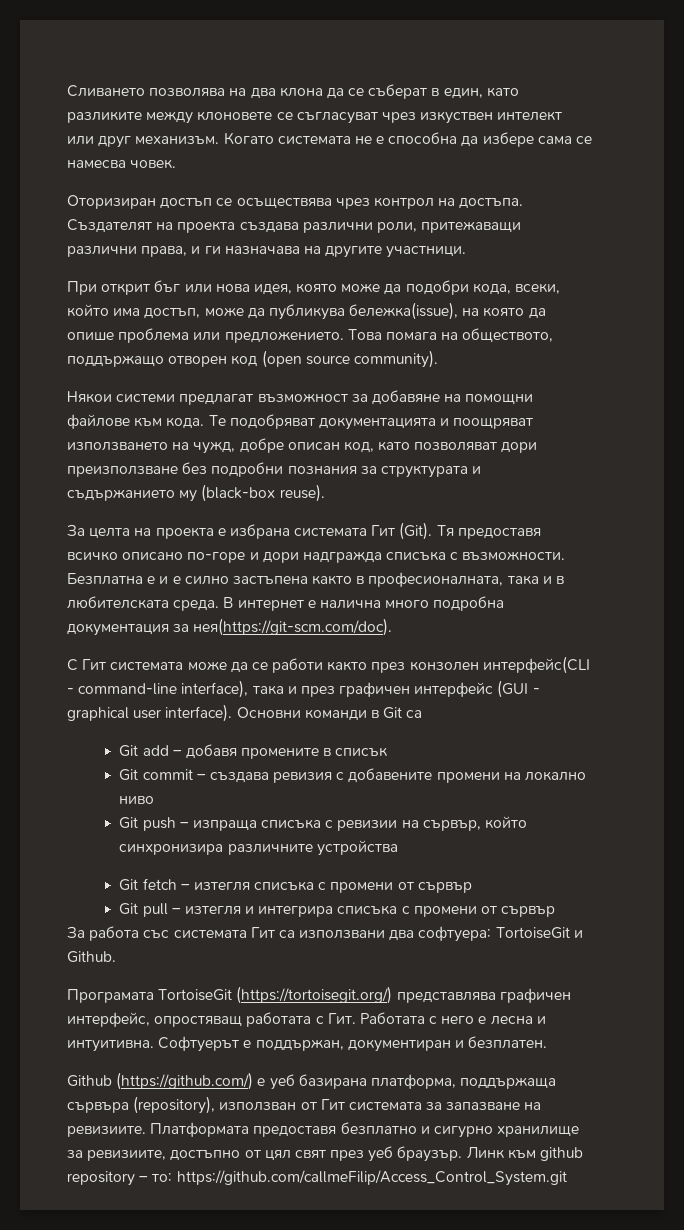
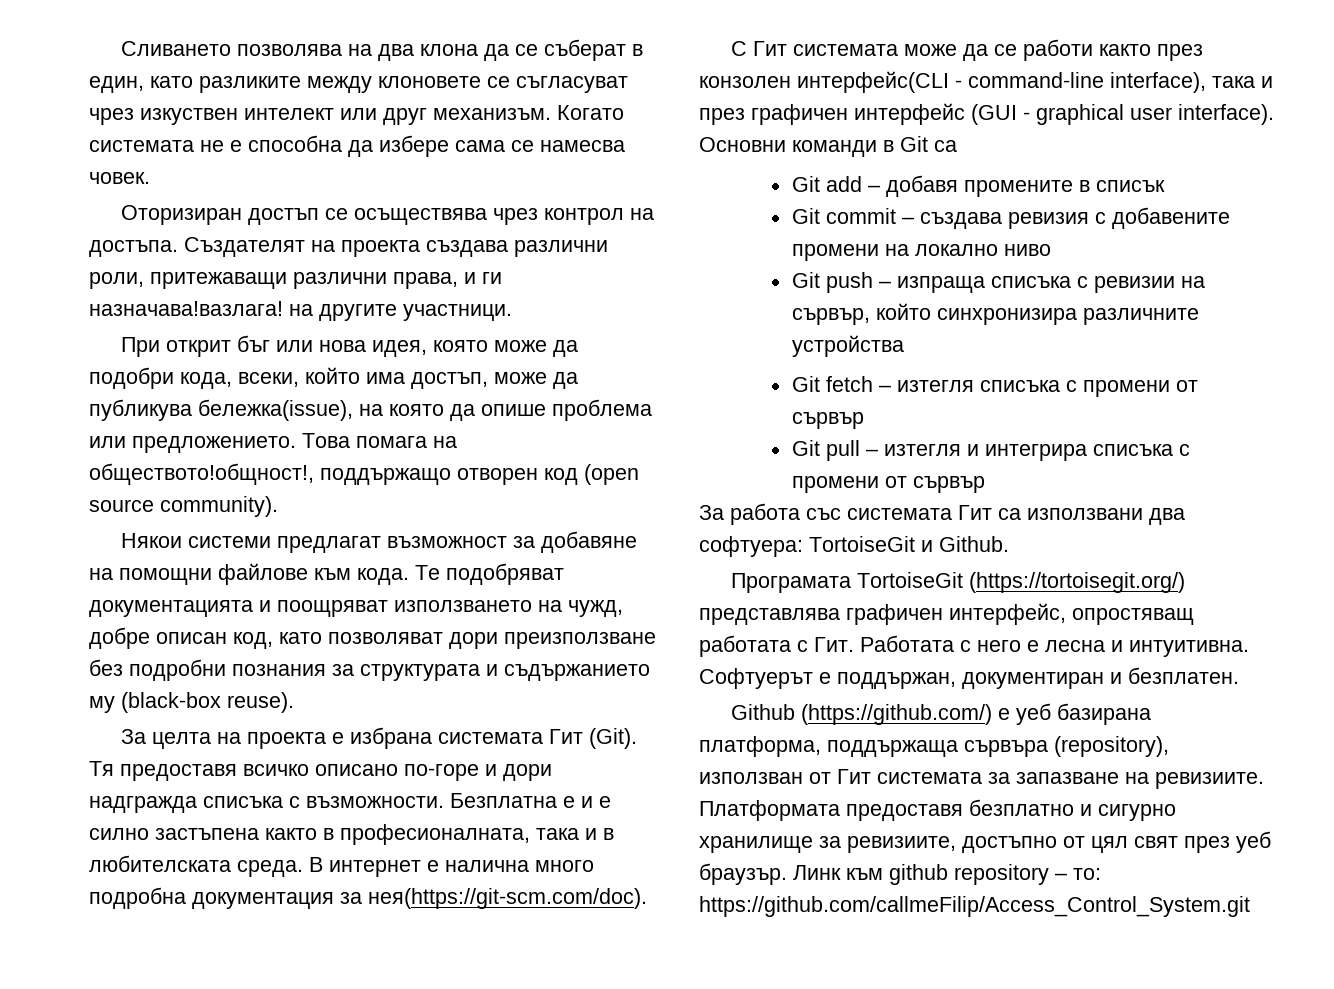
[224,246,300,254] назначава -> [89,301,283,316] назначава!вазлага!
[462,328,554,343] обществото, -> [89,463,314,485] обществото!общност!,

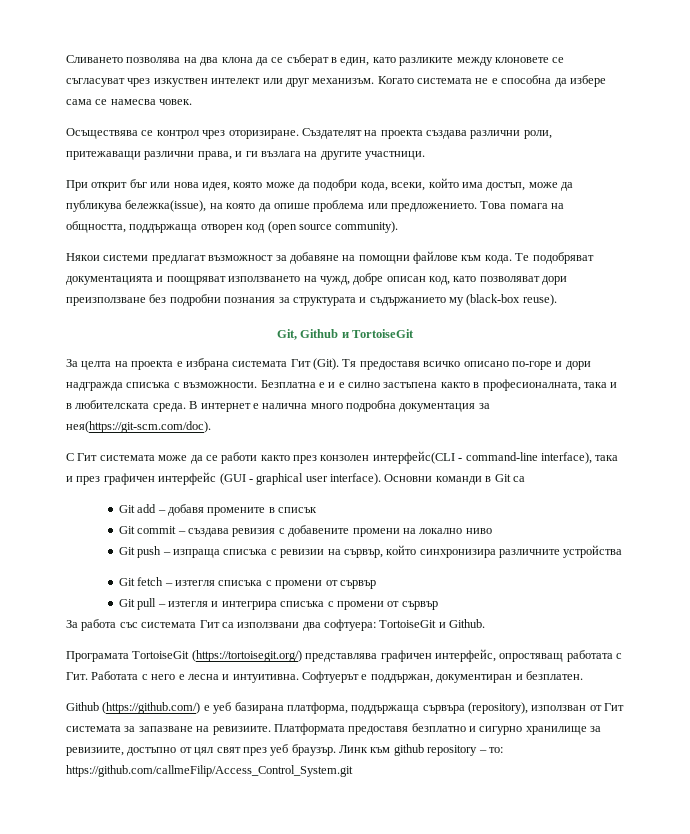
[120,205,654,225] [89,240,178,257] Оторизиран достъп се осъществява чрез контрол на достъпа. -> [66,128,299,139] Осъществява се контрол чрез оторизиране.
[89,301,283,316] назначава!вазлага! -> [260,151,301,157] възлага
[89,463,451,485] обществото!общност!, поддържащо -> [66,221,198,233] общността, поддържаща
(294, 702) none -> [276,329,415,340] // Git, Github и TortoiseGit

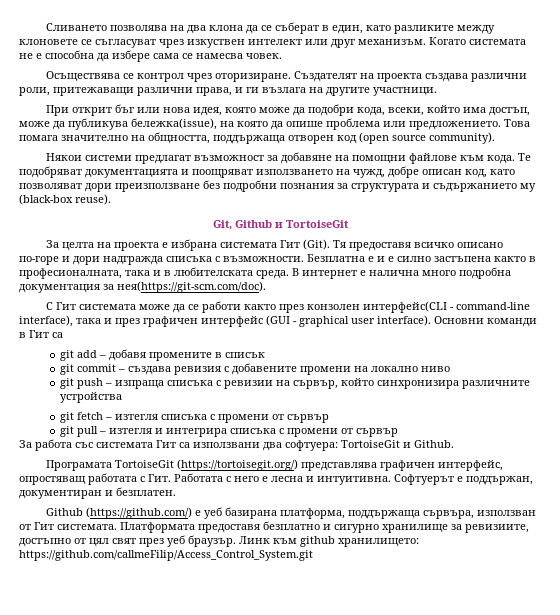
(548, 206) none -> [61,135,128,141] значително
[494,474,511,482] Git -> [29,330,49,338] Гит
[118,505,135,513] Git -> [59,350,74,361] git
[118,526,135,534] Git -> [59,364,74,375] git
[118,547,135,555] Git -> [59,378,74,389] git
[118,578,135,586] Git -> [59,412,74,423] git
[118,599,135,607] Git -> [59,426,74,437] git
[422,702,528,714] сървъра (repository), -> [423,510,475,519] сървъра,
[66,726,271,735] системата за запазване на ревизиите. -> [57,524,117,530] системата.
[427,745,503,756] repository – то: -> [338,538,419,547] хранилището:

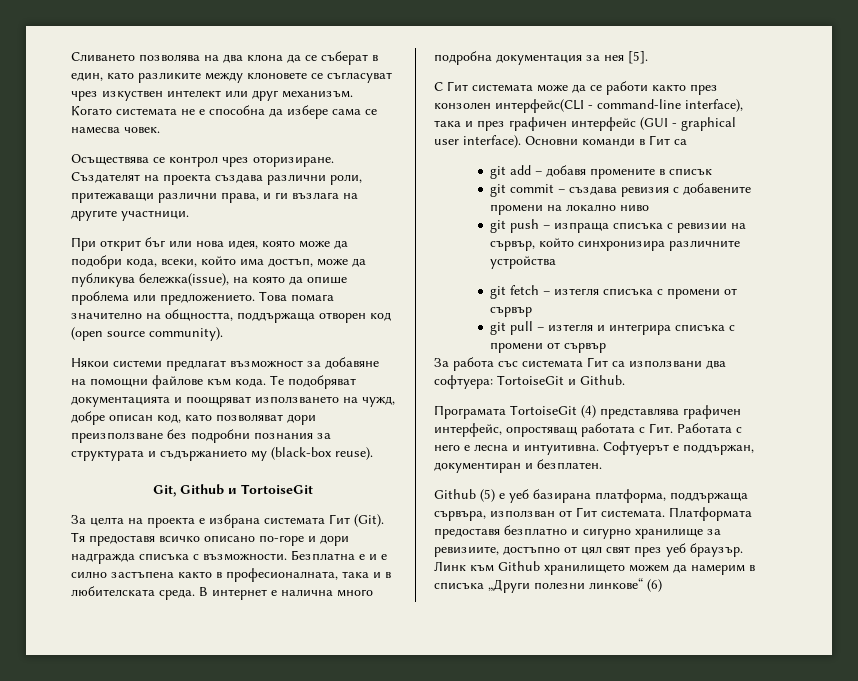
[117,281,266,293] нея(https://git-scm.com/doc). -> [604,51,648,64] нея [5].
[177,459,299,471] (https://tortoisegit.org/) -> [581,405,596,418] (4)
[86,507,193,519] (https://github.com/) -> [480,489,495,502] (5)
[300,536,419,547] [19,550,313,561] github хранилището: https://github.com/callmeFilip/Access_Control_System.git -> [498,561,755,575] [434,578,662,593] Github хранилището можем да намерим в списъка „Други полезни линкове“ (6)

